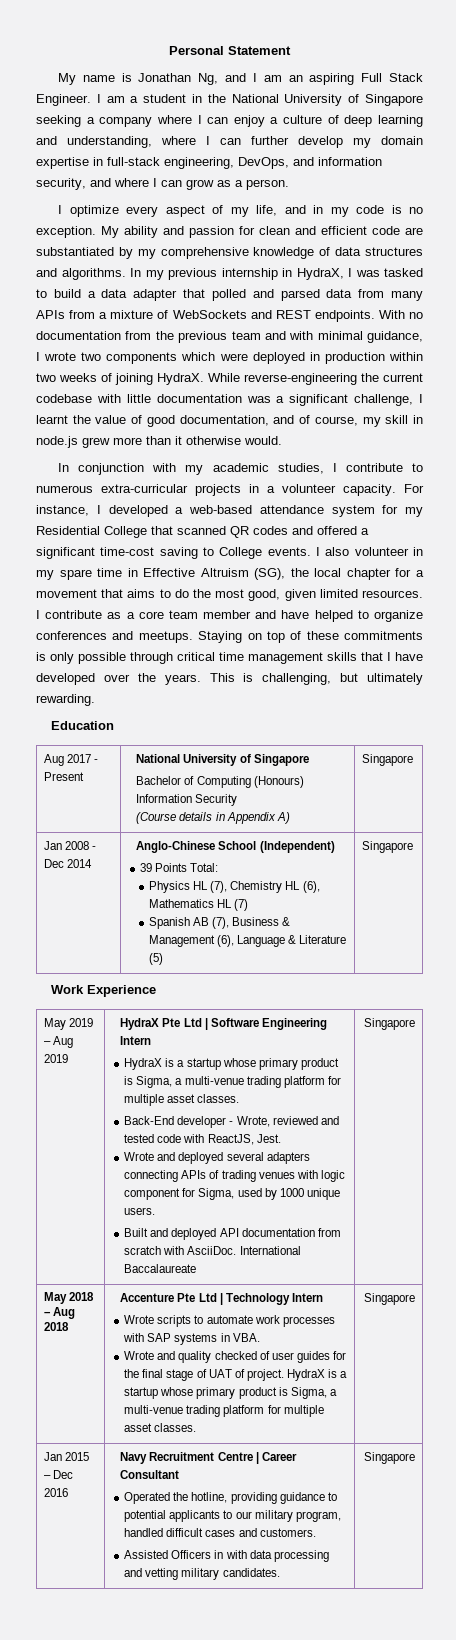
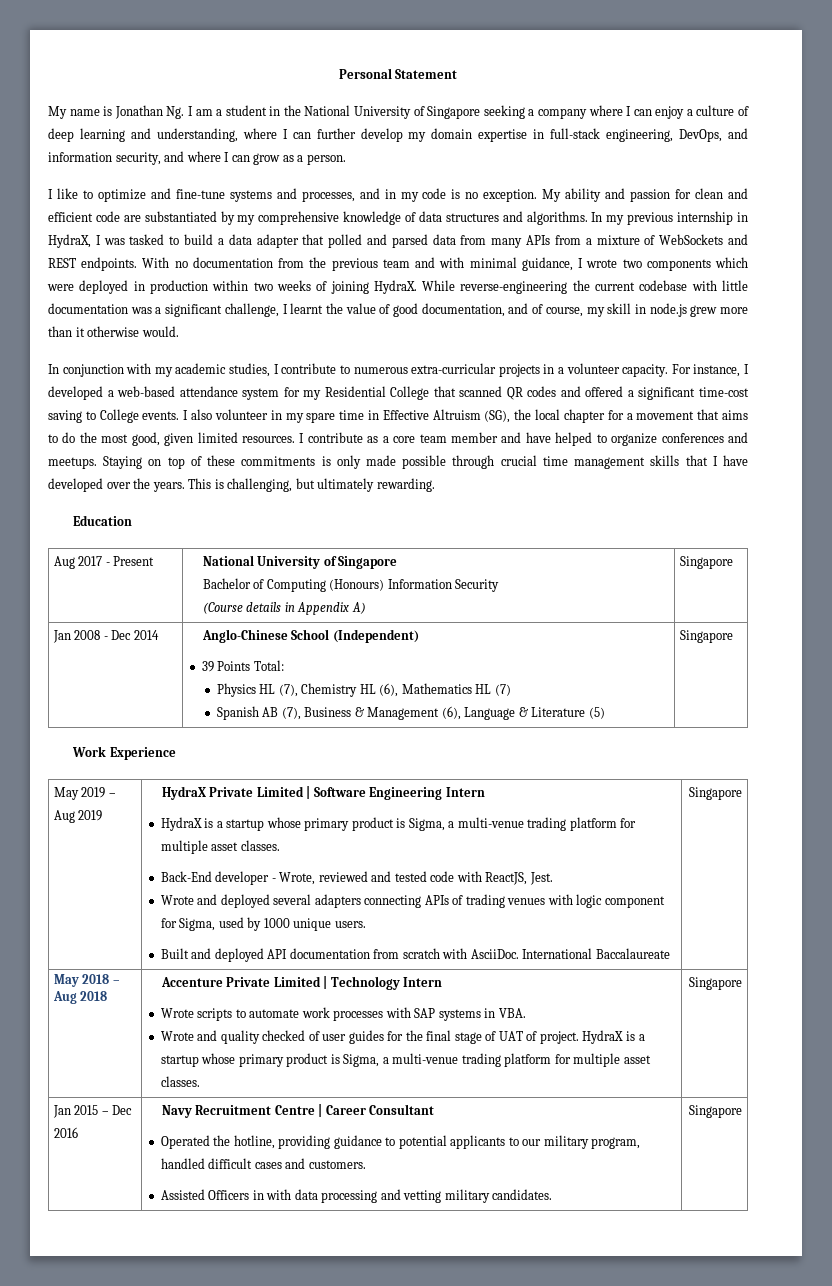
[198,73,423,85] [36,94,91,106] Ng, and I am an aspiring Full Stack Engineer. -> [166,106,185,119] Ng.
[69,205,278,217] optimize every aspect of my life, -> [56,188,355,202] like to optimize and fine-tune systems and processes,
(74, 658) none -> [366,455,397,466] made
[177,652,215,661] critical -> [500,455,537,466] crucial
[162,1018,202,1027] Pte Ltd -> [209,786,304,797] Private Limited
[177,1293,217,1302] Pte Ltd -> [226,976,321,987] Private Limited

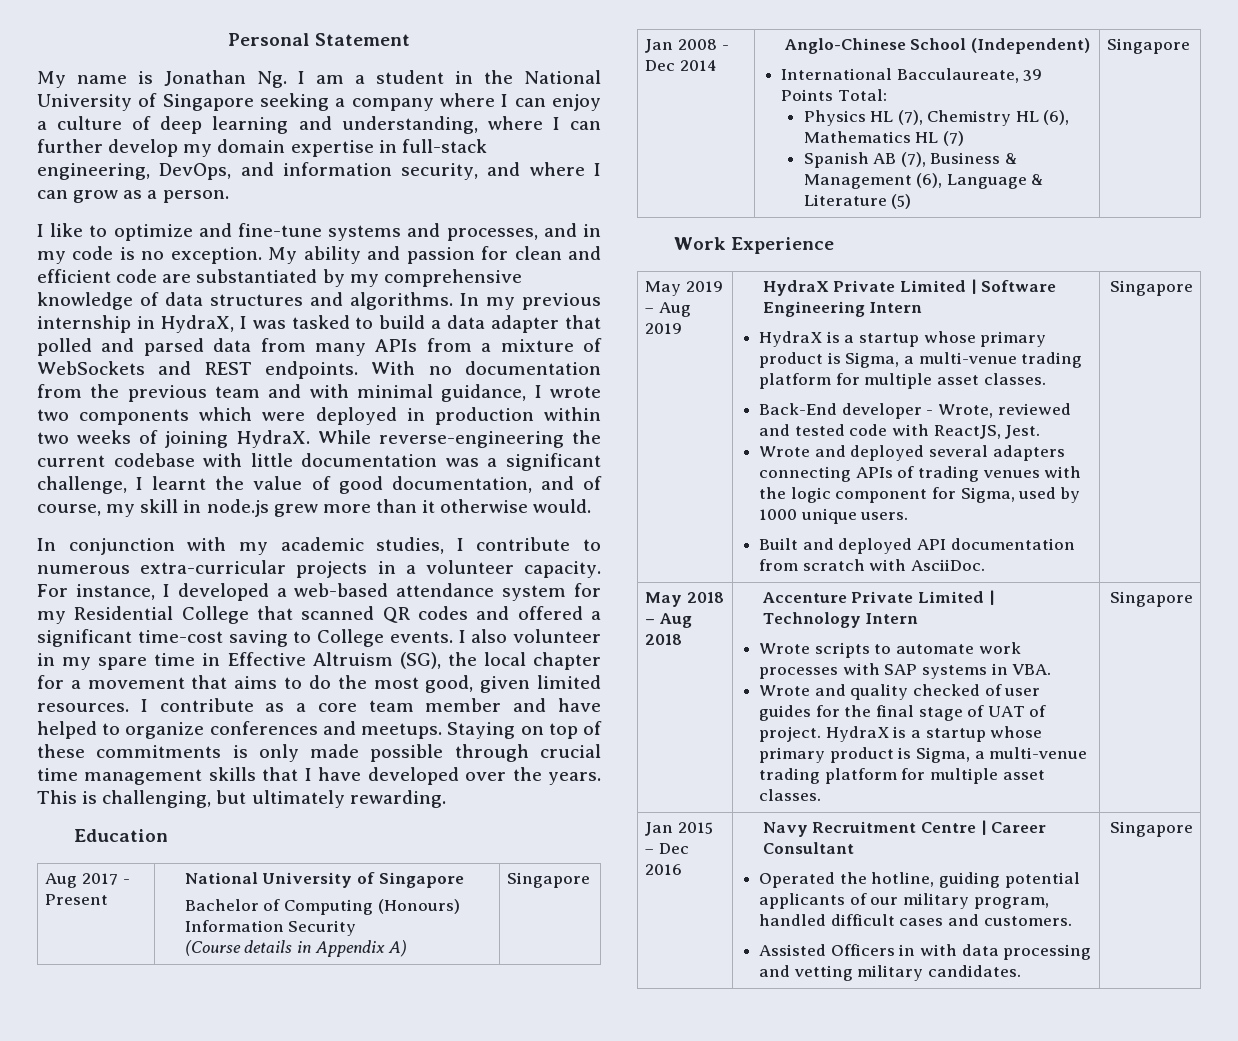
(419, 636) none -> [781,68,1019,83] International Bacculaureate,
(573, 899) none -> [759,487,787,499] the
[522,948,670,959] International Baccalaureate -> (985, 565) none
[278,1135,396,1149] providing guidance to -> [938,872,1000,888] guiding
[508,1137,519,1146] to -> [849,893,867,905] of

